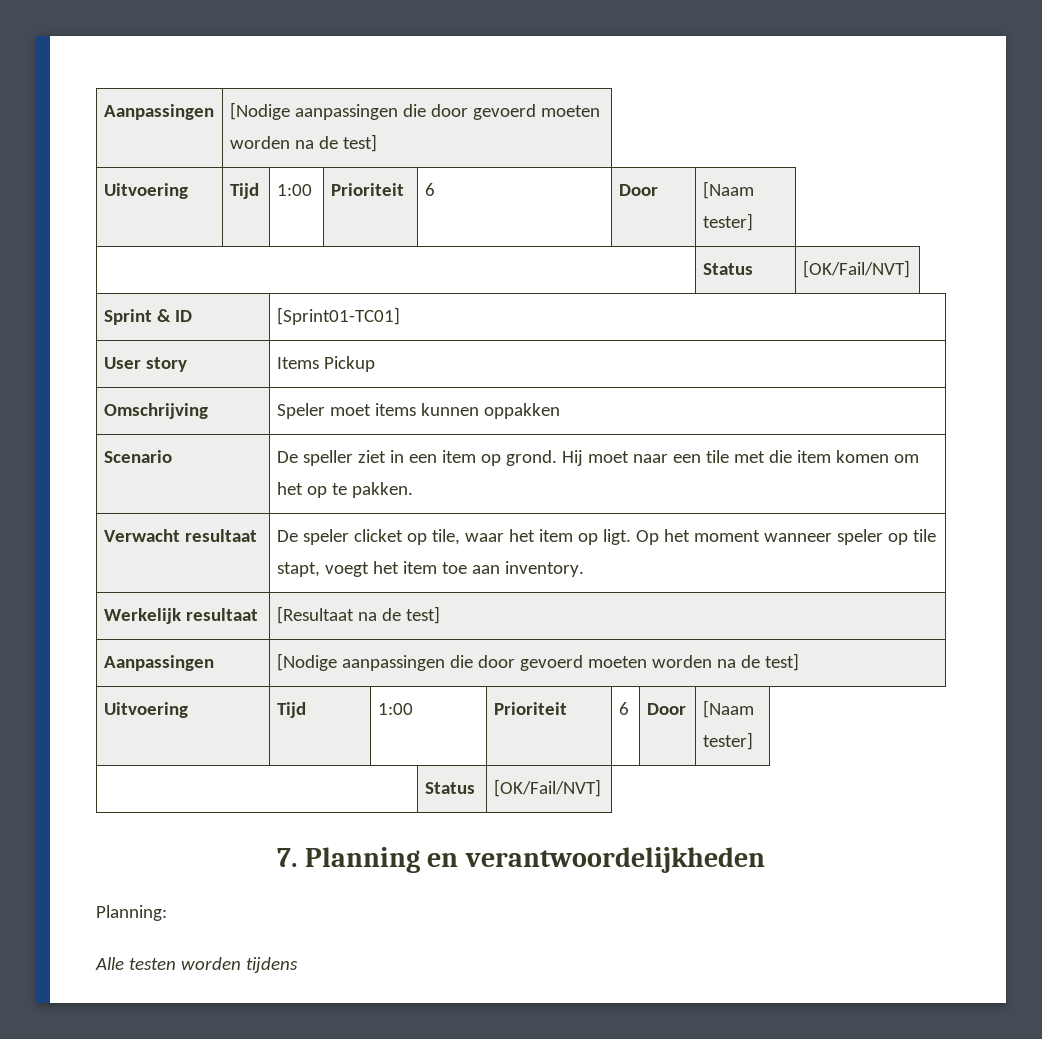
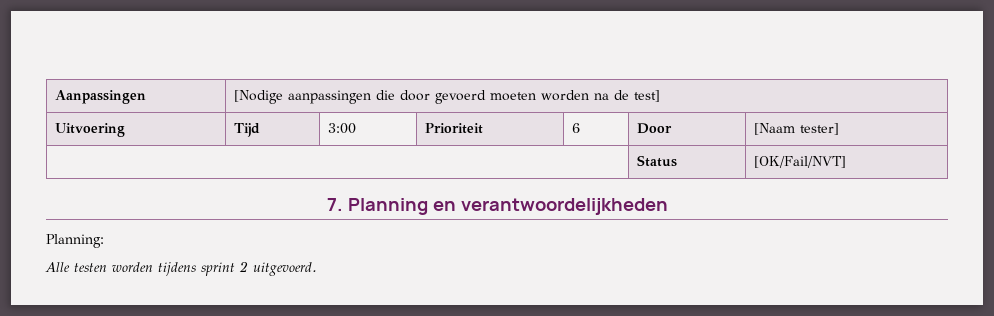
[276,184,312,196] [330,183,404,196] [424,183,435,196] [618,184,658,196] [702,181,754,199] [702,213,753,231] [702,263,753,275] [802,260,910,278] [103,309,192,325] [276,307,400,325] [103,357,187,372] [276,356,375,372] [103,403,208,419] [276,403,560,419] [103,450,172,463] [276,450,919,466] [276,482,413,498] [103,529,257,542] [276,529,936,545] [276,561,584,577] [103,608,258,624] [276,606,440,624] [103,655,214,671] [276,653,799,671] [103,702,188,718] [276,702,306,718] [377,703,413,715] 1:00 | Prioriteit | 6 | Door | [Naam tester] // | Status | [OK/Fail/NVT] // Sprint & ID | [Sprint01-TC01] // User story | Items Pickup // Omschrijving | Speler moet items kunnen oppakken // Scenario | De speller ziet in een item op grond. Hij moet naar een tile met die item komen om het op te pakken. // Verwacht resultaat | De speler clicket op tile, waar het item op ligt. Op het moment wanneer speler op tile stapt, voegt het item toe aan inventory. // Werkelijk resultaat | [Resultaat na de test] // Aanpassingen | [Nodige aanpassingen die door gevoerd moeten worden na de test] // Uitvoering | Tijd | 1:00 -> [328,123,357,134] 3:00
(298, 965) none -> [201,261,317,276] sprint 2 uitgevoerd.

